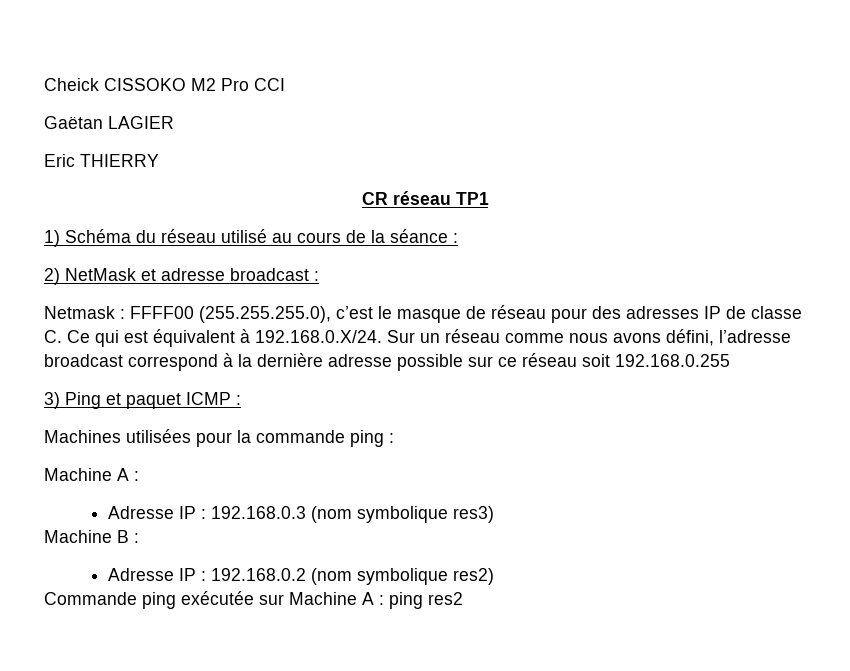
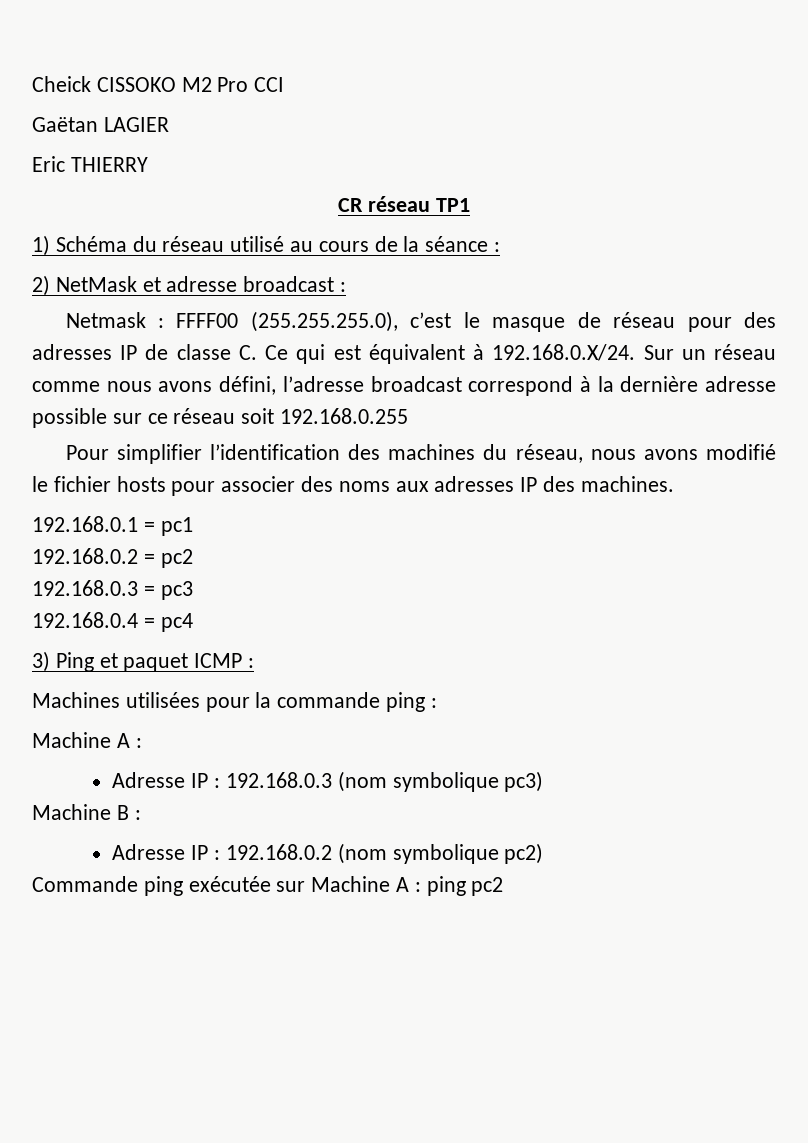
(730, 360) none -> [65,444,777,464] [32,476,674,496] [32,516,193,536] [32,548,193,568] [32,580,193,600] [32,612,193,632] // Pour simplifier l’identification des machines du réseau, nous avons modifié le fichier hosts pour associer des noms aux adresses IP des machines. // 192.168.0.1 = pc1 // 192.168.0.2 = pc2 // 192.168.0.3 = pc3 // 192.168.0.4 = pc4
[452,506,494,523] res3) -> [504,771,544,792] pc3)
[452,568,494,585] res2) -> [504,843,544,864] pc2)
[428,592,463,605] res2 -> [471,877,504,896] pc2

